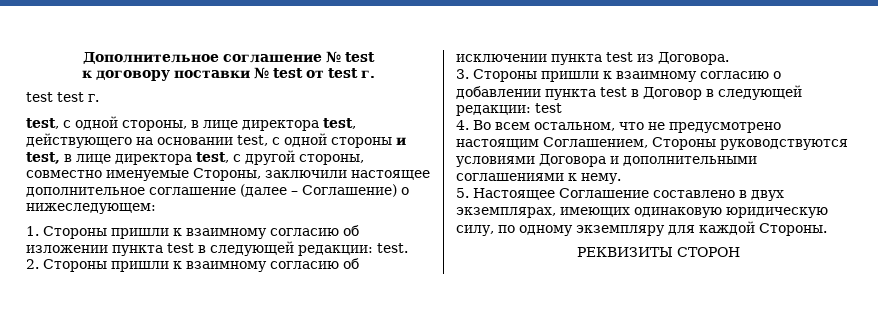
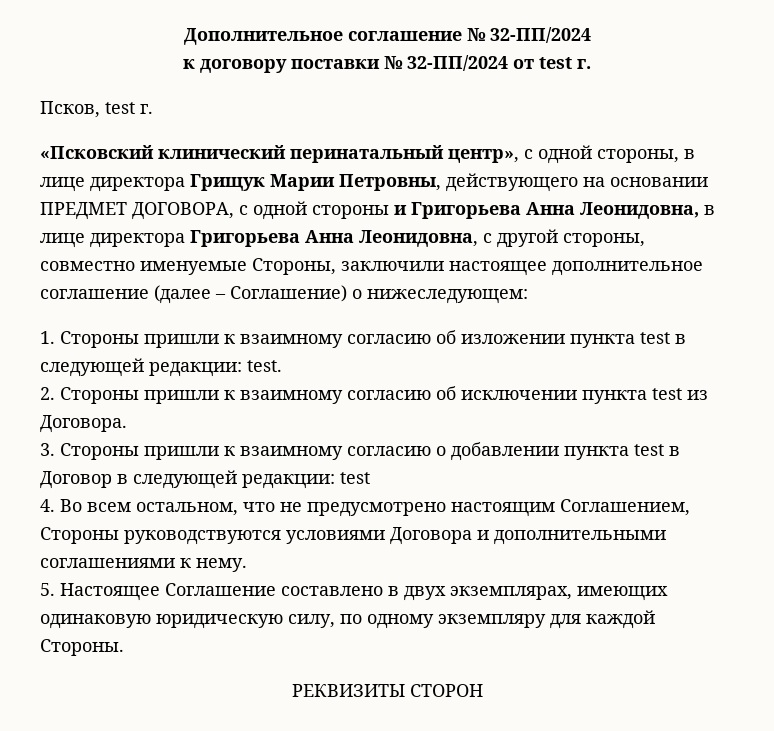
[344,52,375,62] test -> [489,27,591,43] 32-ПП/2024
[272,68,303,78] test -> [407,55,508,71] 32-ПП/2024
[26,92,99,102] [26,118,59,129] test test г. // test, -> [40,101,153,118] [40,145,519,163] Псков, test г. // «Псковский клинический перинатальный центр»,
[323,118,356,129] test, -> [190,174,441,191] Грищук Марии Петровны,
[237,135,268,146] test, -> [40,202,234,220] ПРЕДМЕТ ДОГОВОРА,
[26,152,229,165] test, в лице директора test, -> [411,202,715,219] [40,230,478,248] Григорьева Анна Леонидовна, в лице директора Григорьева Анна Леонидовна,

